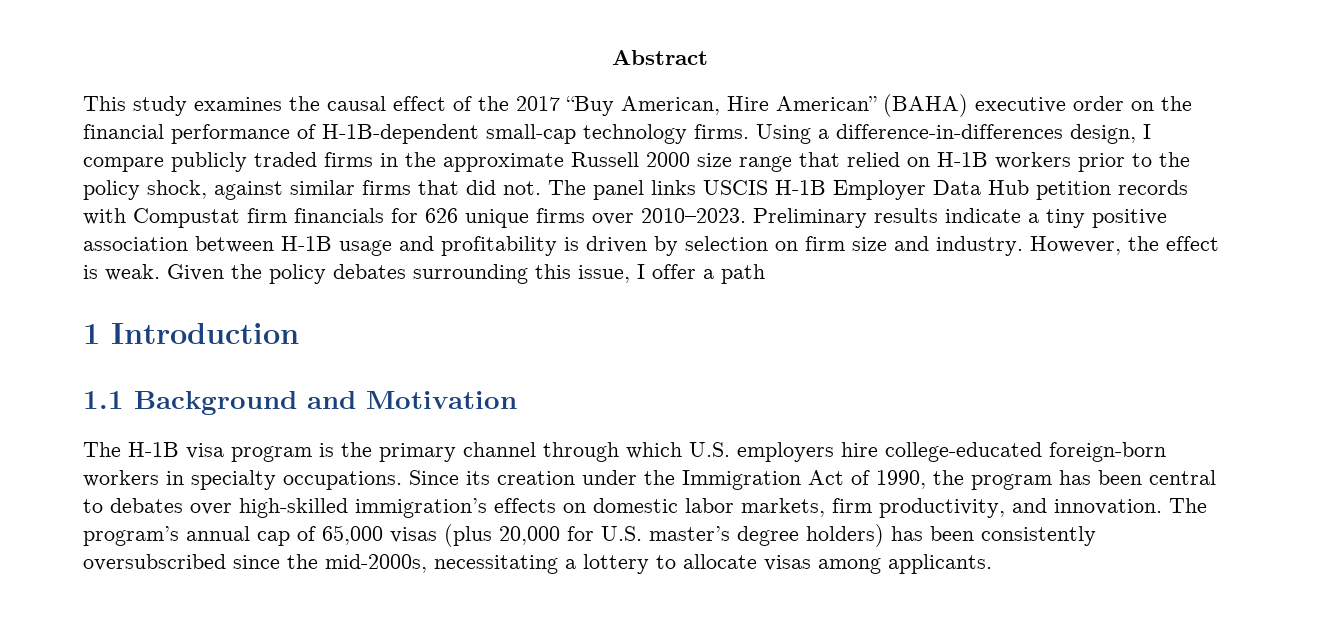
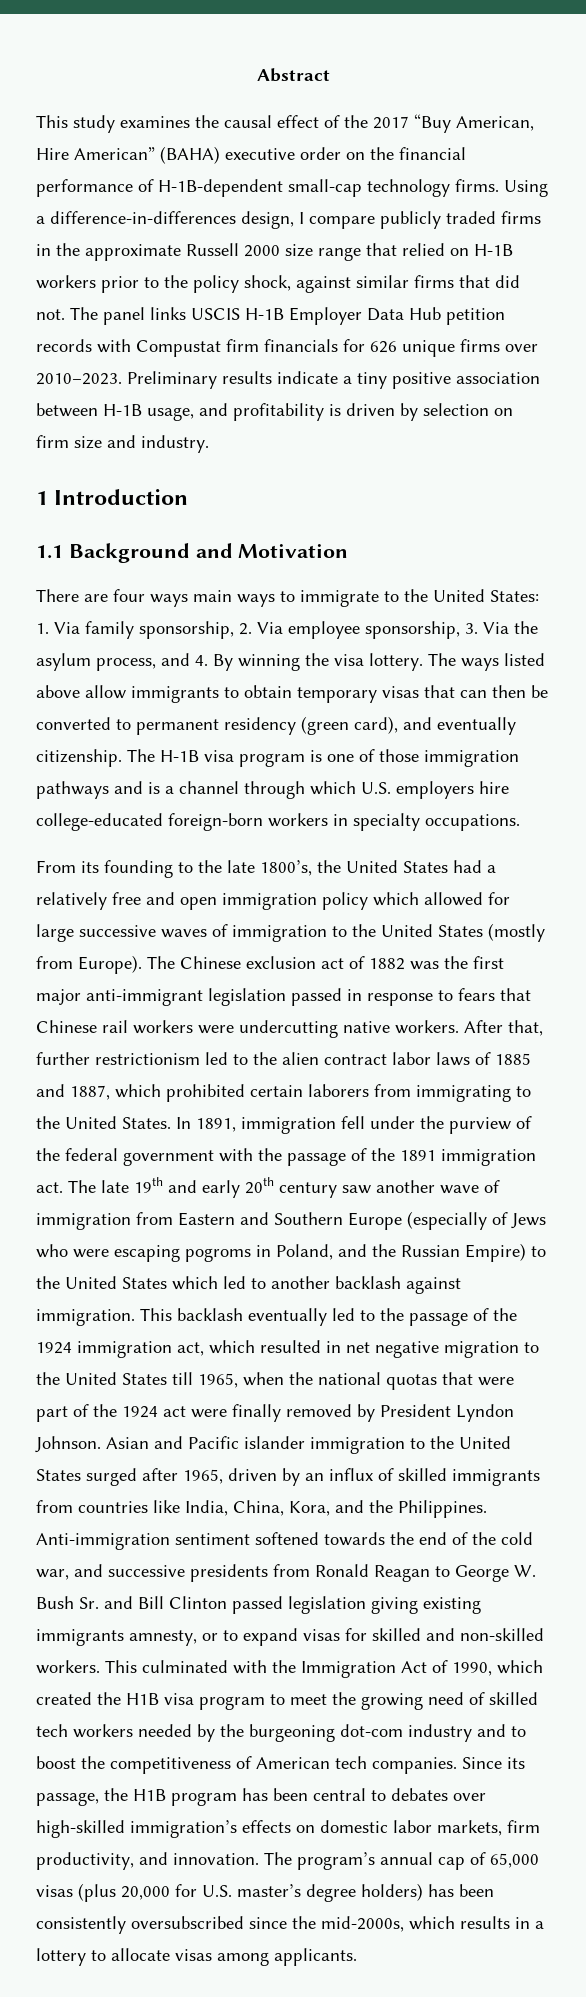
[339,240,392,256] usage -> [147,407,194,421] usage,
[1030,236,1219,255] [83,264,765,284] However, the effect is weak. Given the policy debates surrounding this issue, I offer a path -> (209, 444) none
(517, 400) none -> [36,589,539,607] [36,621,538,639] [36,653,545,671] [36,685,548,703] [36,716,516,735] [36,749,122,767] There are four ways main ways to immigrate to the United States: 1. Via family sponsorship, 2. Via employee sponsorship, 3. Via the asylum process, and 4. By winning the visa lottery. The ways listed above allow immigrants to obtain temporary visas that can then be converted to permanent residency (green card), and eventually citizenship.
[341,442,456,462] the primary -> [327,749,519,767] [36,781,174,799] one of those immigration pathways and is a
[409,470,964,490] Since its creation under the Immigration Act of 1990, the -> [36,860,496,878] [36,892,510,910] [36,923,545,942] [36,955,504,974] [36,988,531,1006] [36,1020,543,1038] [36,1052,531,1066] [36,1084,531,1102] [36,1116,532,1134] [36,1148,536,1166] [36,1177,500,1198] [36,1211,546,1230] [36,1243,546,1262] [36,1276,461,1294] [36,1308,517,1326] [36,1340,539,1358] [36,1372,514,1390] [36,1404,514,1422] [35,1436,511,1454] [36,1468,540,1486] [36,1500,487,1518] [36,1532,533,1550] [36,1564,536,1582] [36,1596,481,1614] [36,1628,544,1646] [36,1660,543,1678] [36,1692,538,1710] [36,1724,526,1742] [36,1756,525,1774] [36,1788,166,1806] // From its founding to the late 1800’s, the United States had a relatively free and open immigration policy which allowed for large successive waves of immigration to the United States (mostly from Europe). The Chinese exclusion act of 1882 was the first major anti-immigrant legislation passed in response to fears that Chinese rail workers were undercutting native workers. After that, further restrictionism led to the alien contract labor laws of 1885 and 1887, which prohibited certain laborers from immigrating to the United States. In 1891, immigration fell under the purview of the federal government with the passage of the 1891 immigration act. The late 19th and early 20th century saw another wave of immigration from Eastern and Southern Europe (especially of Jews who were escaping pogroms in Poland, and the Russian Empire) to the United States which led to another backlash against immigration. This backlash eventually led to the passage of the 1924 immigration act, which resulted in net negative migration to the United States till 1965, when the national quotas that were part of the 1924 act were finally removed by President Lyndon Johnson. Asian and Pacific islander immigration to the United States surged after 1965, driven by an influx of skilled immigrants from countries like India, China, Kora, and the Philippines. Anti-immigration sentiment softened towards the end of the cold war, and successive presidents from Ronald Reagan to George W. Bush Sr. and Bill Clinton passed legislation giving existing immigrants amnesty, or to expand visas for skilled and non-skilled workers. This culminated with the Immigration Act of 1990, which created the H1B visa program to meet the growing need of skilled tech workers needed by the burgeoning dot-com industry and to boost the competitiveness of American tech companies. Since its passage, the H1B
[434,555,558,574] necessitating -> [409,1916,530,1930] which results in

